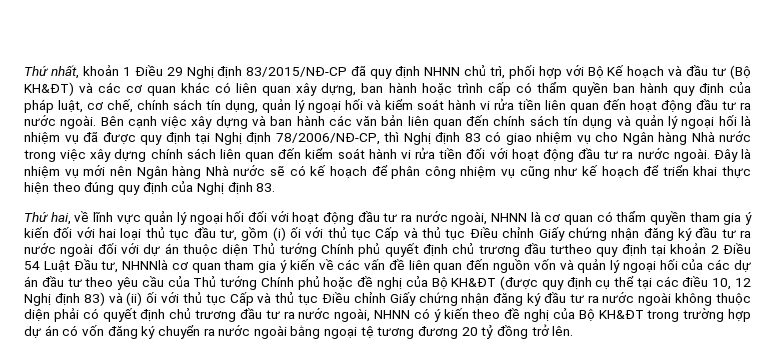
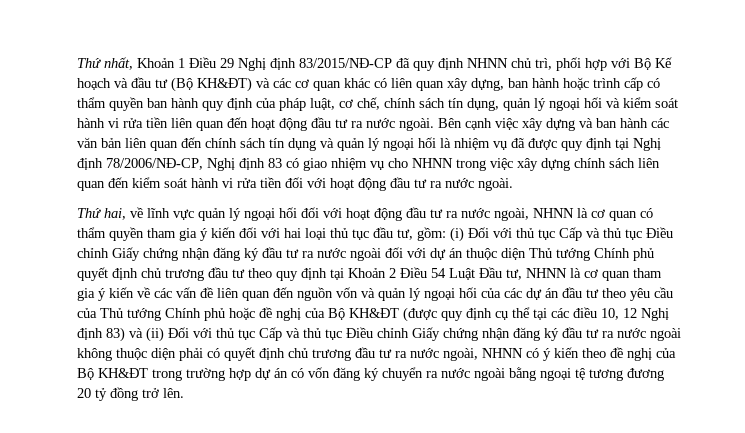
[82,65,119,76] khoản -> [137,58,175,68] Khoản
[384,132,399,142] thì -> (203, 164) none
[622,131,751,145] Ngân hàng Nhà nước -> [412,158,453,168] NHNN
[713,148,751,162] [24,164,751,179] [24,181,276,195] Đây là nhiệm vụ mới nên Ngân hàng Nhà nước sẽ có kế hoạch để phân công nhiệm vụ cũng như kế hoạch để triển khai thực hiện theo đúng quy định của Nghị định 83. -> (513, 184) none
[241,227,301,241] gồm (i) ối -> [417,227,489,242] gồm: (i) Đối
[550,243,707,257] tưtheo quy định tại khoản -> [232,268,386,281] tư theo quy định tại Khoản
[122,259,169,270] NHNNlà -> [526,268,581,278] NHNN là
[146,292,158,303] ối -> [168,327,189,338] Đối

